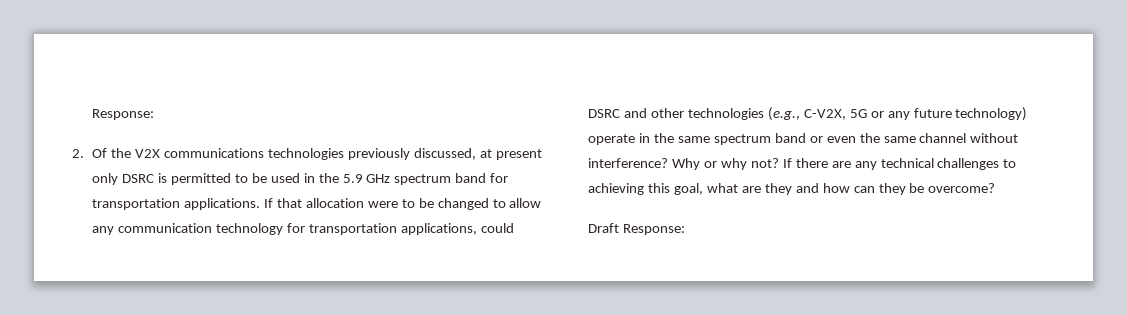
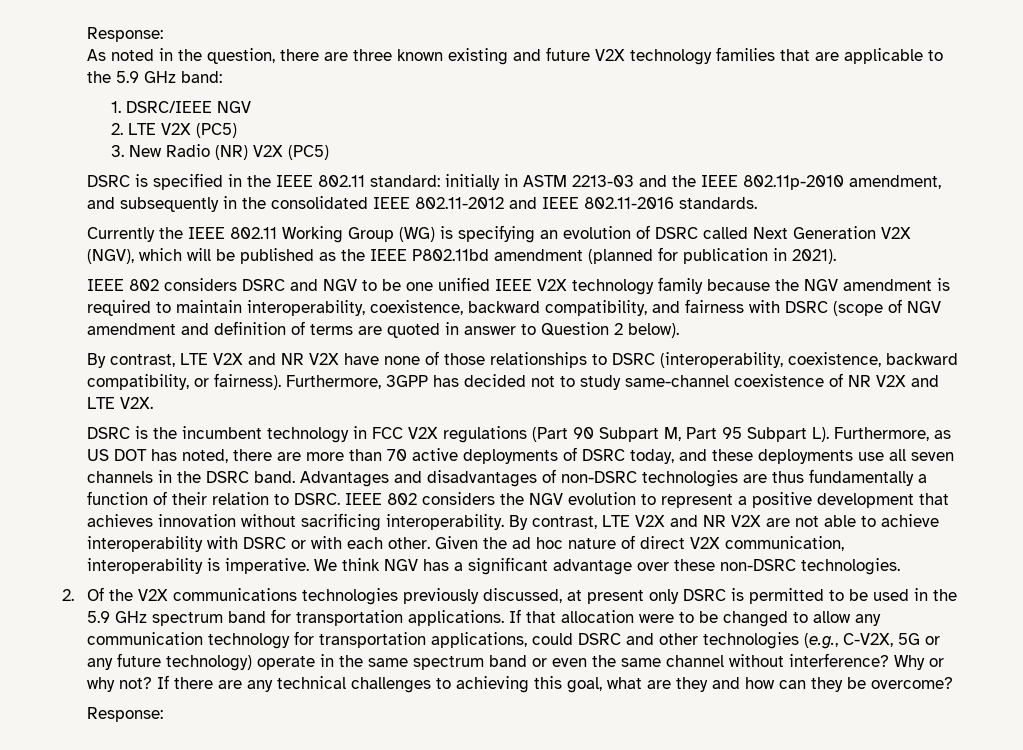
[92,109,155,120] Response: -> [86,27,163,42] [86,47,943,65] [86,71,222,83] [111,101,252,113] [111,123,238,138] [111,144,330,160] [86,173,941,190] [86,196,757,212] [86,225,911,243] [86,247,836,264] [86,277,950,295] [86,299,941,316] [86,321,679,338] [86,351,958,368] [86,373,939,390] [86,397,153,409] [86,426,951,443] [86,447,954,464] [86,469,927,487] [86,491,949,508] [86,513,939,531] [86,535,844,552] [86,557,900,575] Response: // As noted in the question, there are three known existing and future V2X technology families that are applicable to the 5.9 GHz band: // 1. DSRC/IEEE NGV // 2. LTE V2X (PC5) // 3. New Radio (NR) V2X (PC5) // DSRC is specified in the IEEE 802.11 standard: initially in ASTM 2213-03 and the IEEE 802.11p-2010 amendment, and subsequently in the consolidated IEEE 802.11-2012 and IEEE 802.11-2016 standards. // Currently the IEEE 802.11 Working Group (WG) is specifying an evolution of DSRC called Next Generation V2X (NGV), which will be published as the IEEE P802.11bd amendment (planned for publication in 2021). // IEEE 802 considers DSRC and NGV to be one unified IEEE V2X technology family because the NGV amendment is required to maintain interoperability, coexistence, backward compatibility, and fairness with DSRC (scope of NGV amendment and definition of terms are quoted in answer to Question 2 below). // By contrast, LTE V2X and NR V2X have none of those relationships to DSRC (interoperability, coexistence, backward compatibility, or fairness). Furthermore, 3GPP has decided not to study same-channel coexistence of NR V2X and LTE V2X. // DSRC is the incumbent technology in FCC V2X regulations (Part 90 Subpart M, Part 95 Subpart L). Furthermore, as US DOT has noted, there are more than 70 active deployments of DSRC today, and these deployments use all seven channels in the DSRC band. Advantages and disadvantages of non-DSRC technologies are thus fundamentally a function of their relation to DSRC. IEEE 802 considers the NGV evolution to represent a positive development that achieves innovation without sacrificing interoperability. By contrast, LTE V2X and NR V2X are not able to achieve interoperability with DSRC or with each other. Given the ad hoc nature of direct V2X communication, interoperability is imperative. We think NGV has a significant advantage over these non-DSRC technologies.
[588,223,620,233] Draft -> (953, 683) none

